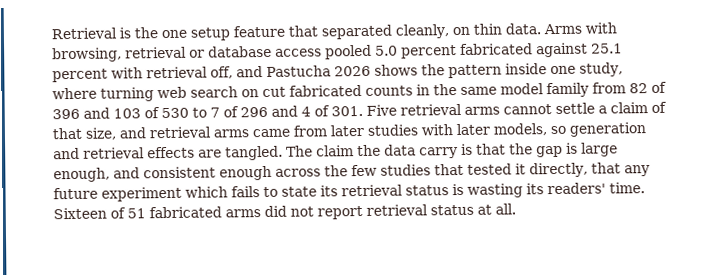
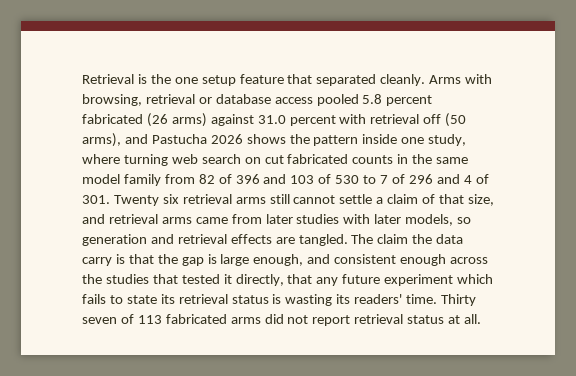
[395,23,541,39] cleanly, on thin data. -> [380,74,426,86] cleanly.
[375,45,398,56] 5.0 -> [362,94,383,104] 5.8
[536,42,623,58] [52,66,233,83] against 25.1 percent with retrieval off, -> [146,113,467,127] [82,133,121,147] (26 arms) against 31.0 percent with retrieval off (50 arms),
[366,103,500,116] Five retrieval arms -> [113,194,290,206] Twenty six retrieval arms still
[351,164,377,177] few -> (102, 279) none
[53,207,146,220] Sixteen of 51 -> [441,294,477,306] [82,314,162,324] Thirty seven of 113

